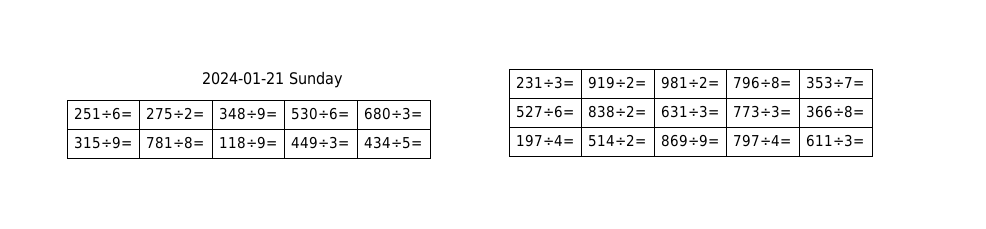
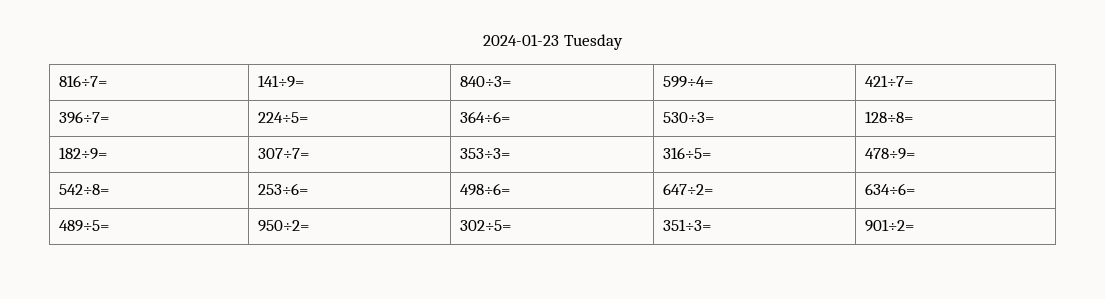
[201,71,343,88] [73,107,132,120] [145,107,204,120] [218,107,277,120] [290,107,349,120] [363,107,422,120] [73,136,132,149] [145,136,204,149] [218,136,277,149] [290,136,349,149] [363,136,422,149] [515,76,574,89] [587,76,646,89] [660,76,719,89] [732,76,791,89] [805,76,864,89] [515,105,574,118] [587,105,646,118] [660,105,719,118] [732,105,791,118] [805,105,864,118] [515,134,574,147] [587,134,646,147] [660,134,719,147] [732,134,791,147] [805,134,864,147] 2024-01-21 Sunday // 251÷6= | 275÷2= | 348÷9= | 530÷6= | 680÷3= // 315÷9= | 781÷8= | 118÷9= | 449÷3= | 434÷5= // 231÷3= | 919÷2= | 981÷2= | 796÷8= | 353÷7= // 527÷6= | 838÷2= | 631÷3= | 773÷3= | 366÷8= // 197÷4= | 514÷2= | 869÷9= | 797÷4= | 611÷3= -> [483,34,623,50] [59,75,108,87] [258,75,305,88] [460,76,512,87] [663,76,714,88] [865,75,914,87] [59,111,110,124] [258,112,309,123] [460,111,511,123] [663,112,715,123] [865,111,914,123] [59,147,108,160] [258,148,310,159] [460,148,511,159] [663,147,712,159] [865,148,916,160] [59,184,110,195] [258,183,309,195] [460,183,511,196] [663,183,714,195] [865,183,916,195] [59,220,110,232] [258,220,310,232] [460,220,512,231] [663,219,712,231] [865,219,915,232] 2024-01-23 Tuesday // 816÷7= | 141÷9= | 840÷3= | 599÷4= | 421÷7= // 396÷7= | 224÷5= | 364÷6= | 530÷3= | 128÷8= // 182÷9= | 307÷7= | 353÷3= | 316÷5= | 478÷9= // 542÷8= | 253÷6= | 498÷6= | 647÷2= | 634÷6= // 489÷5= | 950÷2= | 302÷5= | 351÷3= | 901÷2=

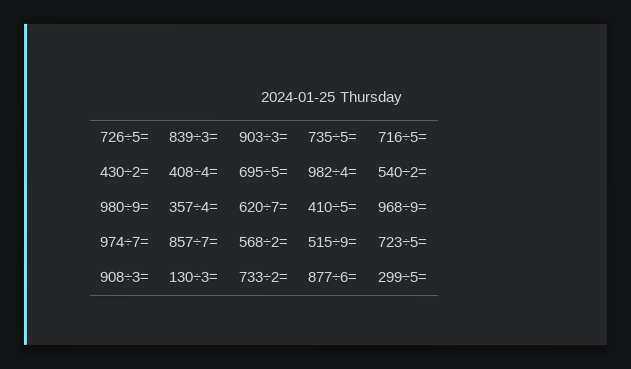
[483,34,623,50] [59,75,108,87] [258,75,305,88] [460,76,512,87] [663,76,714,88] [865,75,914,87] [59,111,110,124] [258,112,309,123] [460,111,511,123] [663,112,715,123] [865,111,914,123] [59,147,108,160] [258,148,310,159] [460,148,511,159] [663,147,712,159] [865,148,916,160] [59,184,110,195] [258,183,309,195] [460,183,511,196] [663,183,714,195] [865,183,916,195] [59,220,110,232] [258,220,310,232] [460,220,512,231] [663,219,712,231] [865,219,915,232] 2024-01-23 Tuesday // 816÷7= | 141÷9= | 840÷3= | 599÷4= | 421÷7= // 396÷7= | 224÷5= | 364÷6= | 530÷3= | 128÷8= // 182÷9= | 307÷7= | 353÷3= | 316÷5= | 478÷9= // 542÷8= | 253÷6= | 498÷6= | 647÷2= | 634÷6= // 489÷5= | 950÷2= | 302÷5= | 351÷3= | 901÷2= -> [261,91,403,106] [99,131,150,142] [168,131,219,142] [238,131,289,142] [307,131,358,143] [377,132,428,143] [99,166,150,177] [168,166,219,177] [238,166,289,177] [307,166,358,178] [377,167,428,178] [98,201,149,212] [167,201,218,212] [237,201,288,212] [306,201,357,213] [376,202,427,213] [98,236,149,247] [167,236,218,247] [237,236,288,247] [306,236,357,248] [376,237,427,248] [98,271,149,282] [167,271,218,282] [237,271,288,282] [306,271,357,283] [376,272,427,283] 2024-01-25 Thursday // 726÷5= | 839÷3= | 903÷3= | 735÷5= | 716÷5= // 430÷2= | 408÷4= | 695÷5= | 982÷4= | 540÷2= // 980÷9= | 357÷4= | 620÷7= | 410÷5= | 968÷9= // 974÷7= | 857÷7= | 568÷2= | 515÷9= | 723÷5= // 908÷3= | 130÷3= | 733÷2= | 877÷6= | 299÷5=

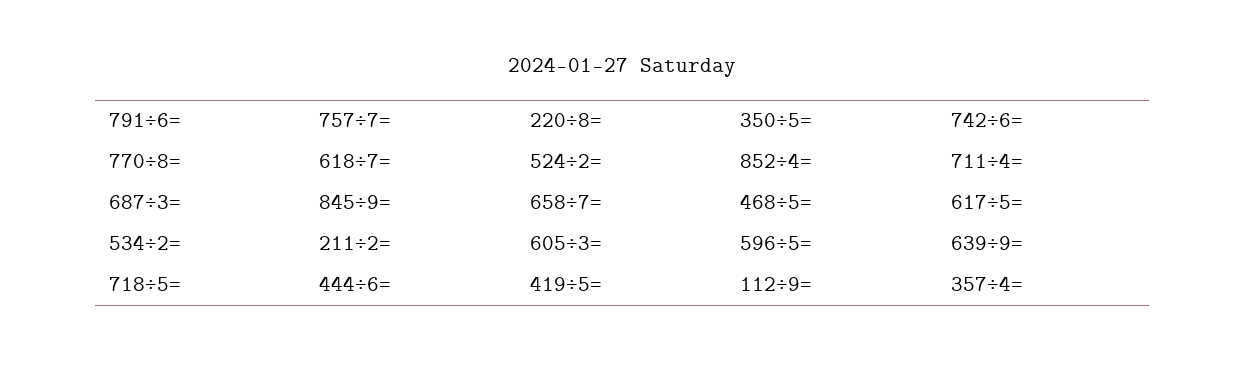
[261,91,403,106] [99,131,150,142] [168,131,219,142] [238,131,289,142] [307,131,358,143] [377,132,428,143] [99,166,150,177] [168,166,219,177] [238,166,289,177] [307,166,358,178] [377,167,428,178] [98,201,149,212] [167,201,218,212] [237,201,288,212] [306,201,357,213] [376,202,427,213] [98,236,149,247] [167,236,218,247] [237,236,288,247] [306,236,357,248] [376,237,427,248] [98,271,149,282] [167,271,218,282] [237,271,288,282] [306,271,357,283] [376,272,427,283] 2024-01-25 Thursday // 726÷5= | 839÷3= | 903÷3= | 735÷5= | 716÷5= // 430÷2= | 408÷4= | 695÷5= | 982÷4= | 540÷2= // 980÷9= | 357÷4= | 620÷7= | 410÷5= | 968÷9= // 974÷7= | 857÷7= | 568÷2= | 515÷9= | 723÷5= // 908÷3= | 130÷3= | 733÷2= | 877÷6= | 299÷5= -> [508,57,736,77] [109,113,182,127] [319,113,392,127] [530,113,603,127] [740,113,813,127] [951,112,1024,127] [109,154,182,168] [319,154,392,168] [530,153,603,168] [740,153,813,168] [951,153,1024,168] [109,195,182,209] [319,194,392,209] [530,195,603,209] [740,194,813,209] [951,195,1024,209] [109,235,182,250] [319,236,392,250] [530,236,603,250] [740,236,813,250] [951,236,1024,250] [109,277,182,291] [319,276,392,291] [530,276,603,291] [740,277,813,291] [951,276,1024,291] 2024-01-27 Saturday // 791÷6= | 757÷7= | 220÷8= | 350÷5= | 742÷6= // 770÷8= | 618÷7= | 524÷2= | 852÷4= | 711÷4= // 687÷3= | 845÷9= | 658÷7= | 468÷5= | 617÷5= // 534÷2= | 211÷2= | 605÷3= | 596÷5= | 639÷9= // 718÷5= | 444÷6= | 419÷5= | 112÷9= | 357÷4=

